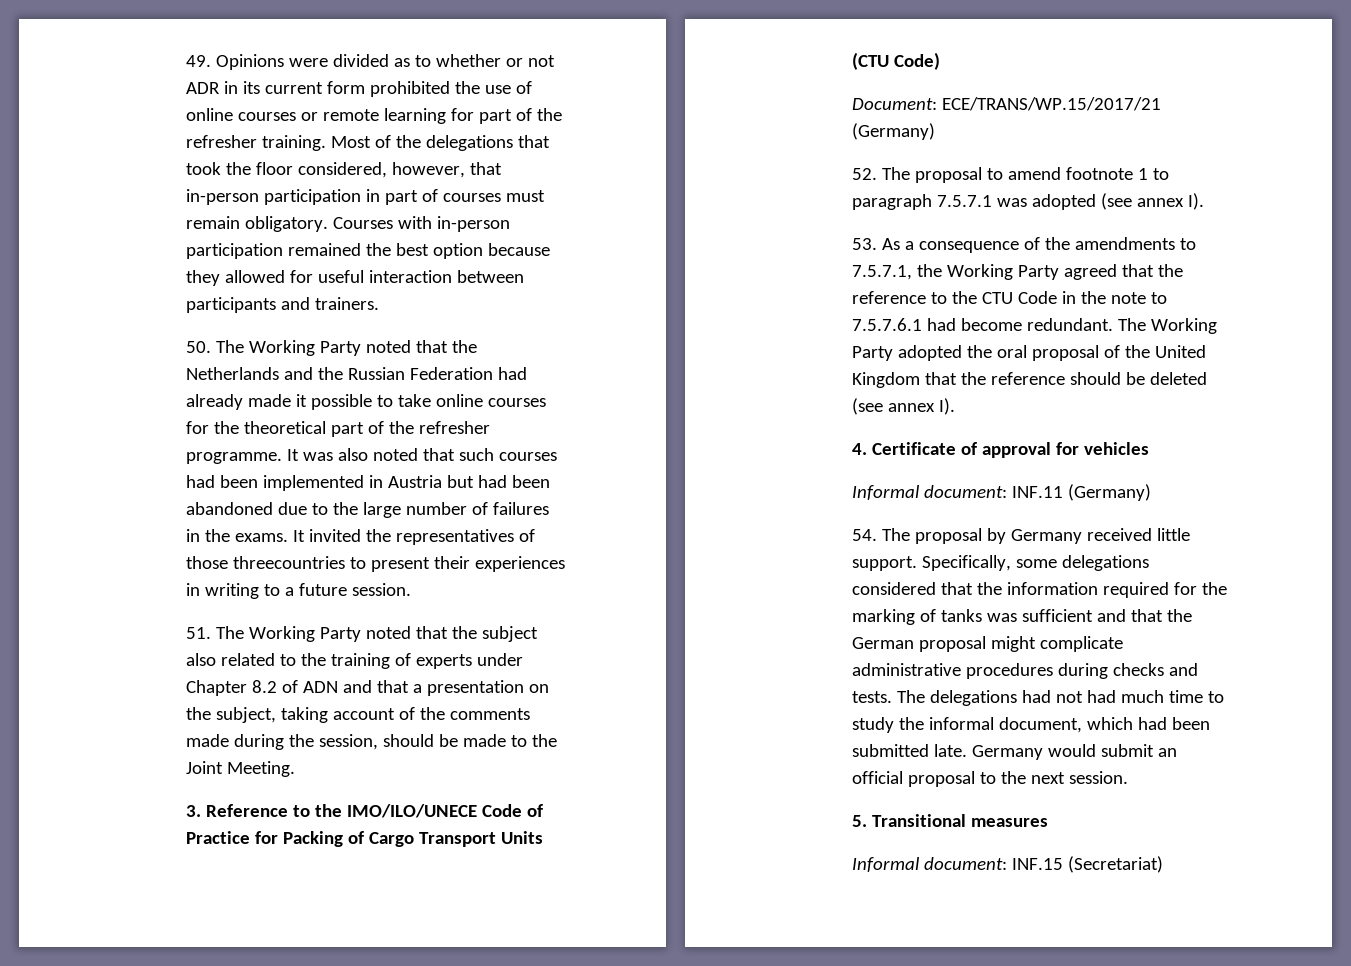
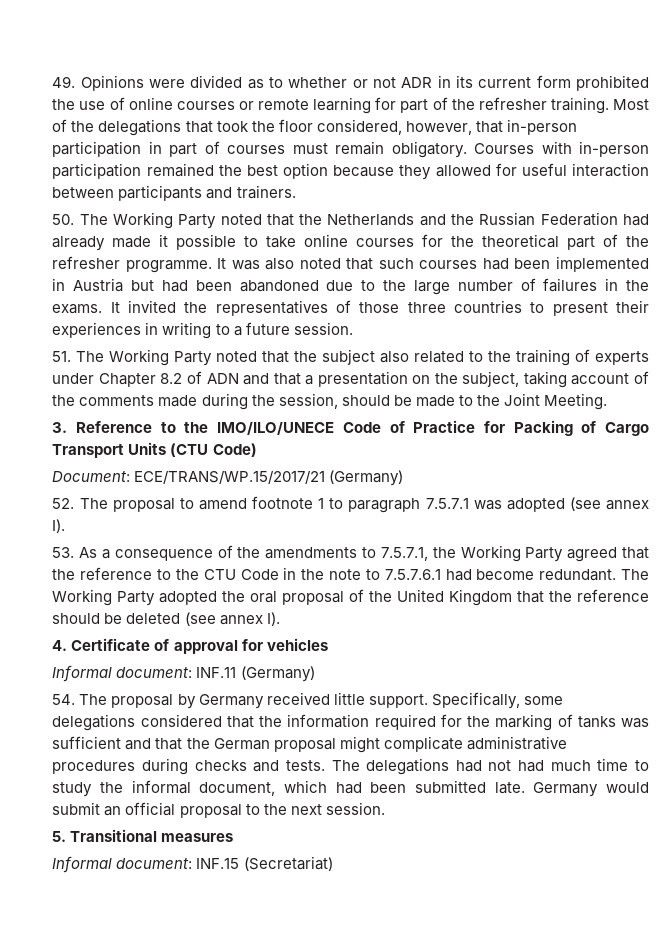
[232,556,345,569] threecountries -> [407,300,523,313] three countries

